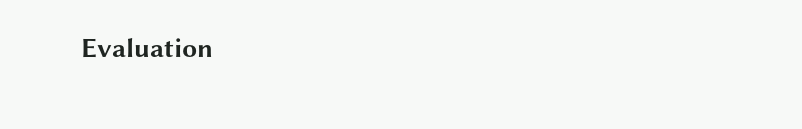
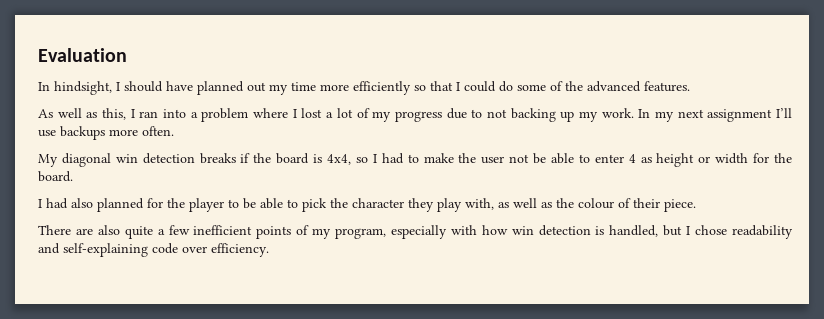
(213, 48) none -> [38,81,690,95] [38,108,793,122] [38,126,174,140] [38,153,792,167] [38,171,73,182] [38,198,696,212] [38,225,794,239] [38,243,269,257] // In hindsight, I should have planned out my time more efficiently so that I could do some of the advanced features. // As well as this, I ran into a problem where I lost a lot of my progress due to not backing up my work. In my next assignment I’ll use backups more often. // My diagonal win detection breaks if the board is 4x4, so I had to make the user not be able to enter 4 as height or width for the board. // I had also planned for the player to be able to pick the character they play with, as well as the colour of their piece. // There are also quite a few inefficient points of my program, especially with how win detection is handled, but I chose readability and self-explaining code over efficiency.

